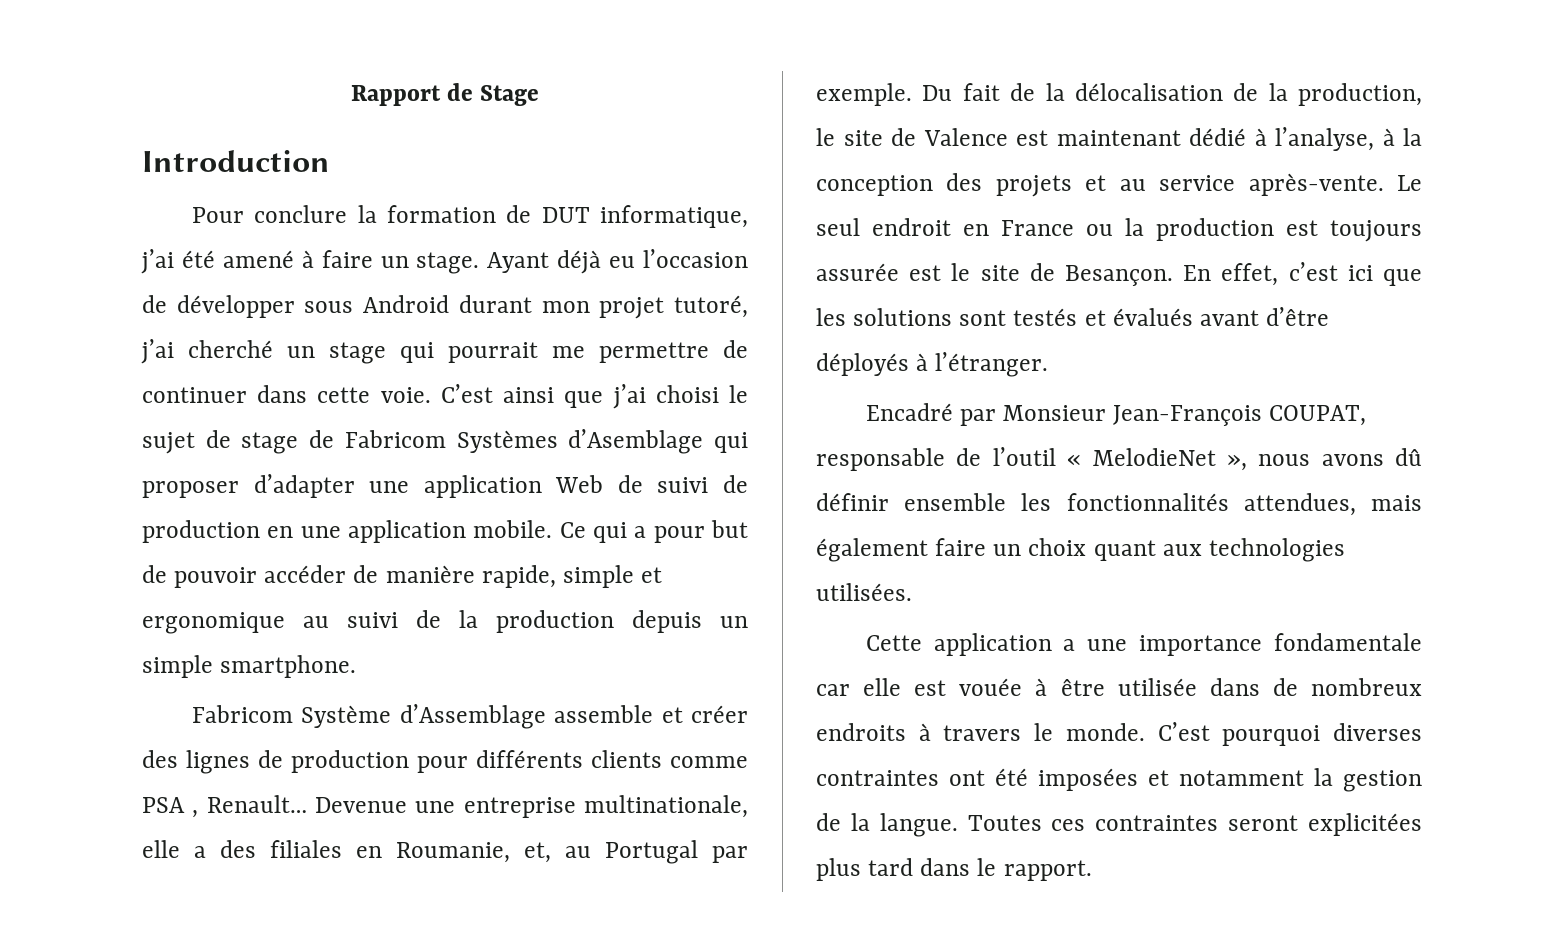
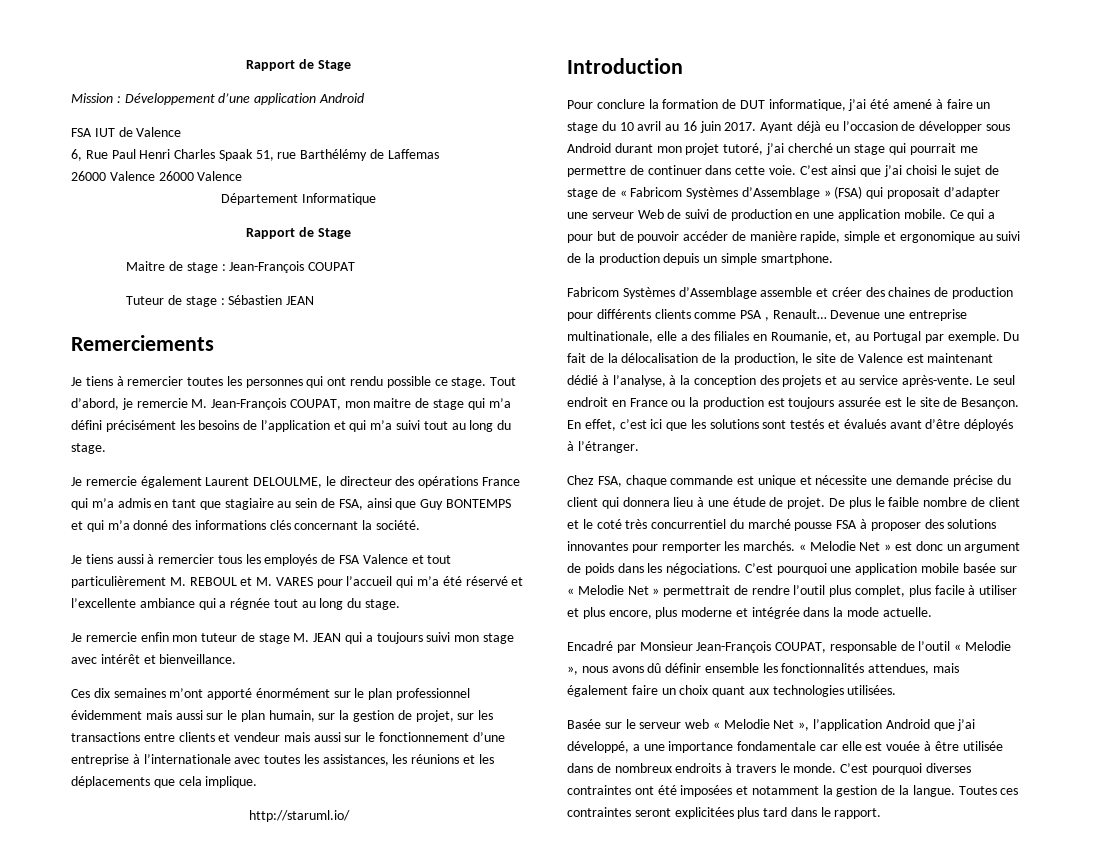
[350,83,540,106] Rapport de Stage -> [246,59,351,71] [71,93,364,105] [71,127,182,137] [71,149,439,161] [71,171,243,181] [221,193,376,205] [246,227,351,239] [126,261,356,273] [126,295,315,307] [71,335,214,351] [71,376,517,388] [71,398,511,410] [71,420,512,432] [71,443,106,454] [71,476,521,488] [71,498,511,510] [71,520,421,532] [71,554,452,566] [71,576,524,588] [71,598,401,610] [71,632,514,644] [71,654,237,664] [71,688,471,700] [71,710,494,722] [71,732,505,742] [71,754,494,766] [71,776,258,788] [248,810,350,822] Rapport de Stage // Mission : Développement d’une application Android // FSA IUT de Valence // 6, Rue Paul Henri Charles Spaak 51, rue Barthélémy de Laffemas // 26000 Valence 26000 Valence // Département Informatique // Rapport de Stage // Maitre de stage : Jean-François COUPAT // Tuteur de stage : Sébastien JEAN // Remerciements // Je tiens à remercier toutes les personnes qui ont rendu possible ce stage. Tout d’abord, je remercie M. Jean-François COUPAT, mon maitre de stage qui m’a défini précisément les besoins de l’application et qui m’a suivi tout au long du stage. // Je remercie également Laurent DELOULME, le directeur des opérations France qui m’a admis en tant que stagiaire au sein de FSA, ainsi que Guy BONTEMPS et qui m’a donné des informations clés concernant la société. // Je tiens aussi à remercier tous les employés de FSA Valence et tout particulièrement M. REBOUL et M. VARES pour l’accueil qui m’a été réservé et l’excellente ambiance qui a régnée tout au long du stage. // Je remercie enfin mon tuteur de stage M. JEAN qui a toujours suivi mon stage avec intérêt et bienveillance. // Ces dix semaines m’ont apporté énormément sur le plan professionnel évidemment mais aussi sur le plan humain, sur la gestion de projet, sur les transactions entre clients et vendeur mais aussi sur le fonctionnement d’une entreprise à l’internationale avec toutes les assistances, les réunions et les déplacements que cela implique. // http://staruml.io/
[416,252,480,274] stage. -> [567,121,757,133] stage du 10 avril au 16 juin 2017.
[344,429,748,454] [142,481,239,498] Fabricom Systèmes d’Asemblage qui proposer -> [619,186,941,199] « Fabricom Systèmes d’Assemblage » (FSA) qui proposait
[423,475,542,498] application -> [591,212,634,219] serveur
[301,705,392,728] Système -> [622,287,675,299] Systèmes
[186,750,250,774] lignes -> [888,287,931,297] chaines
(1049, 364) none -> [567,475,1011,487] [567,497,1020,509] [567,519,997,531] [567,541,1021,553] [567,563,1017,575] [567,585,1018,597] [567,607,932,619] // Chez FSA, chaque commande est unique et nécessite une demande précise du client qui donnera lieu à une étude de projet. De plus le faible nombre de client et le coté très concurrentiel du marché pousse FSA à proposer des solutions innovantes pour remporter les marchés. « Melodie Net » est donc un argument de poids dans les négociations. C’est pourquoi une application mobile basée sur « Melodie Net » permettrait de rendre l’outil plus complet, plus facile à utiliser et plus encore, plus moderne et intégrée dans la mode actuelle.
[1092,448,1216,466] MelodieNet -> [965,641,1012,651] Melodie
[865,633,1052,656] Cette application -> [567,719,976,731] [567,741,629,753] Basée sur le serveur web « Melodie Net », l’application Android que j’ai développé,

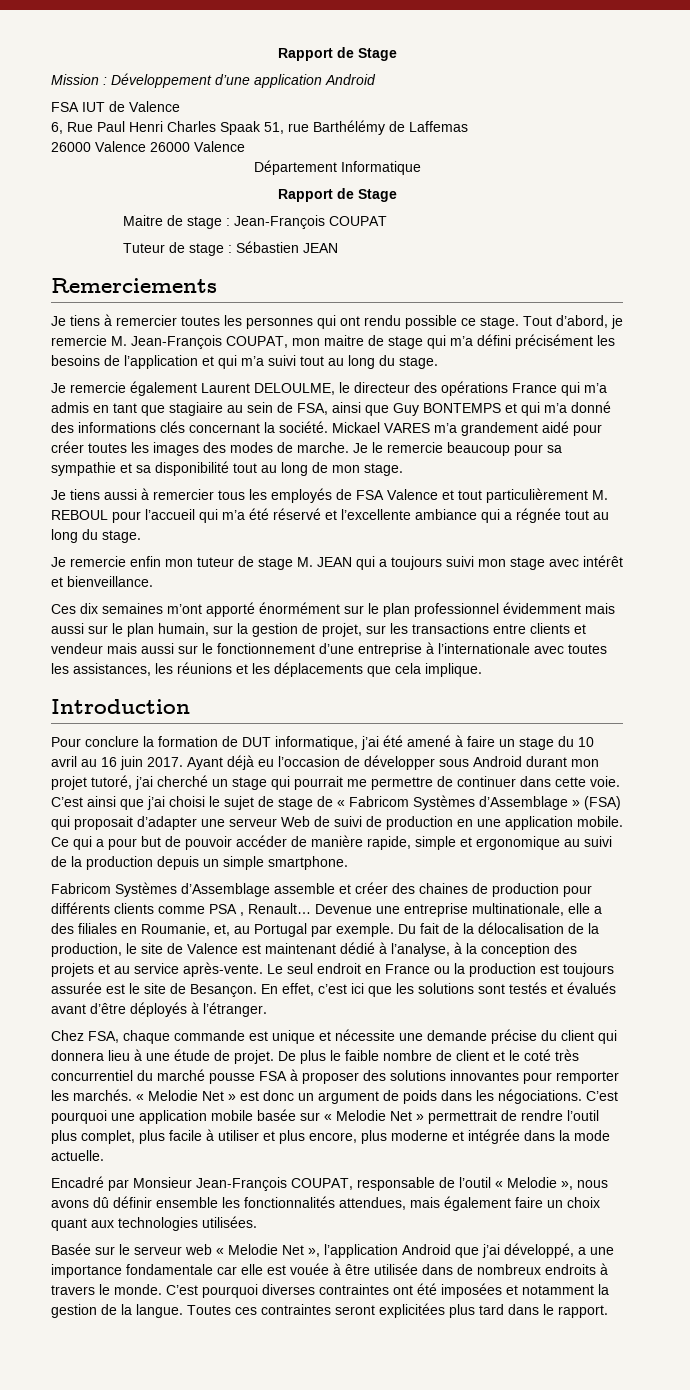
(421, 525) none -> [332,421,602,436] [51,441,562,456] [51,461,403,476] Mickael VARES m’a grandement aidé pour créer toutes les images des modes de marche. Je le remercie beaucoup pour sa sympathie et sa disponibilité tout au long de mon stage.
[240,577,313,586] et M. VARES -> (108, 515) none
[248,810,350,822] // http://staruml.io/ -> (482, 670) none

